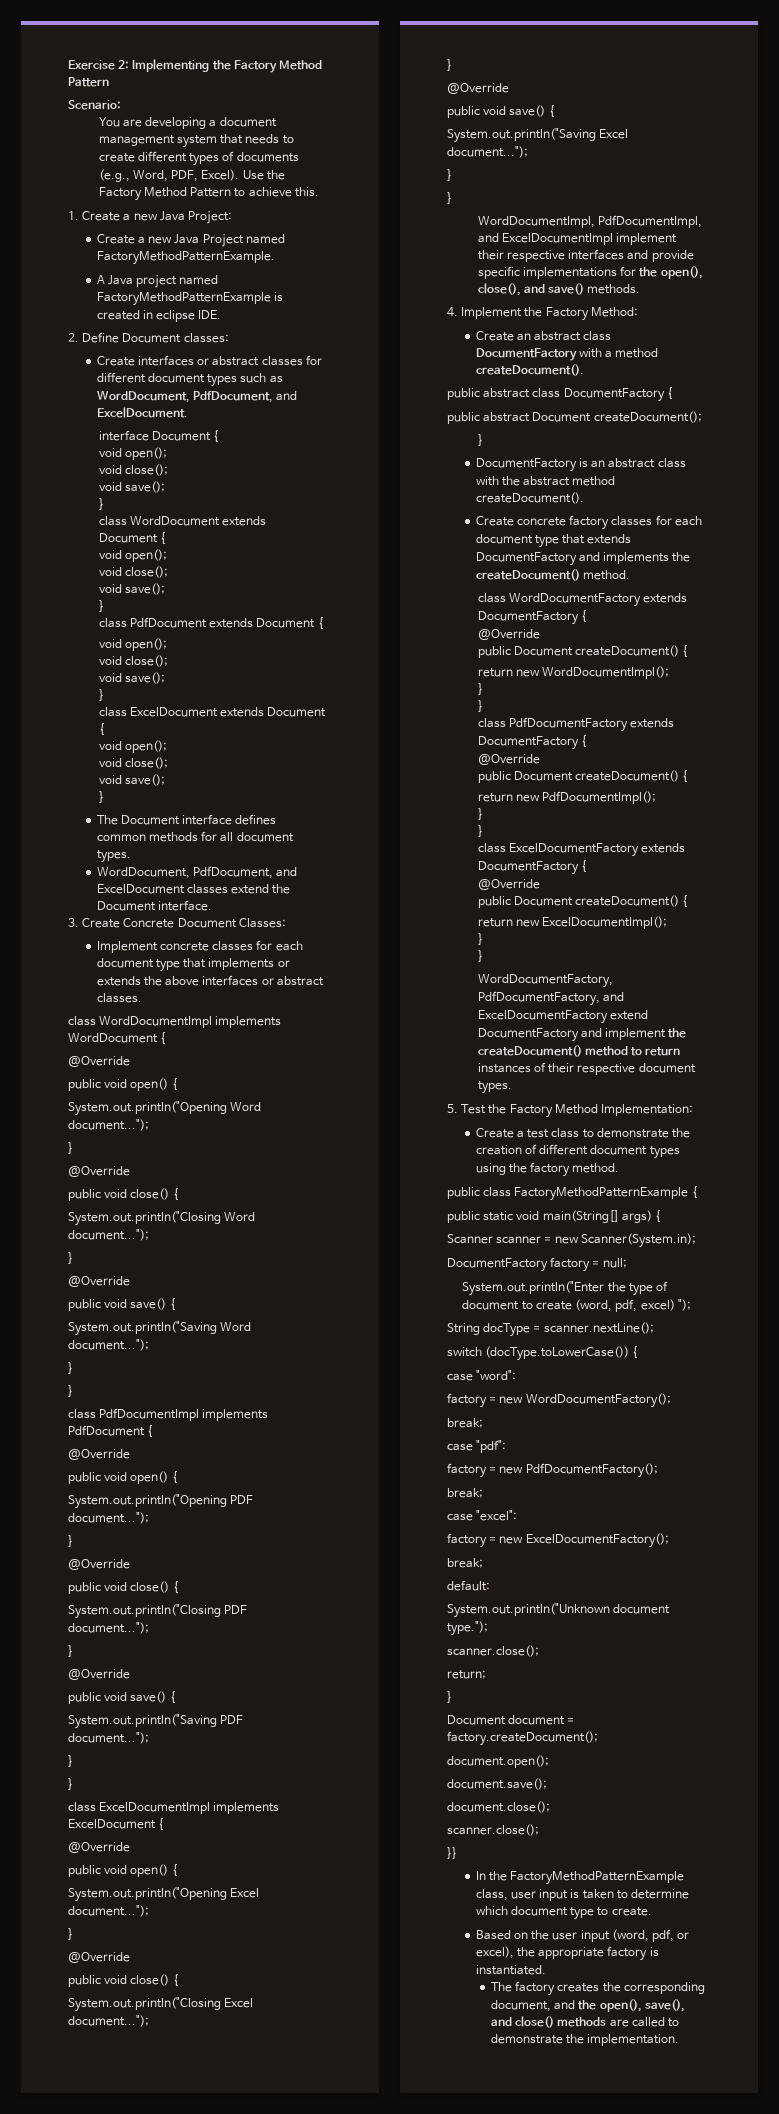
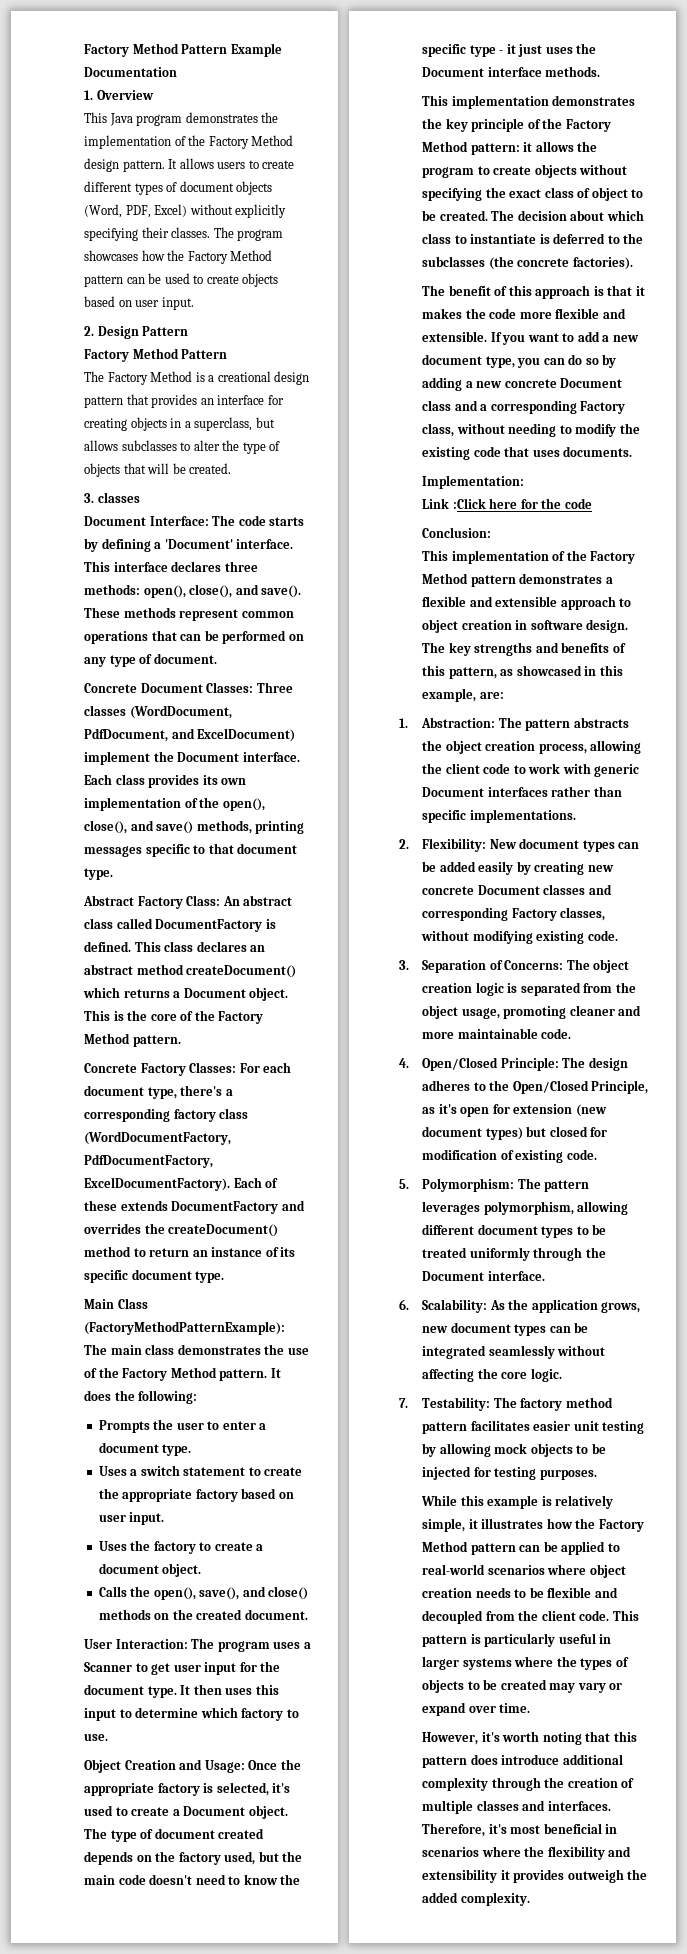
[68,59,323,73] [68,77,109,87] [68,100,121,110] [98,117,277,129] [98,134,280,148] Exercise 2: Implementing the Factory Method Pattern // Scenario: // You are developing a document management system that needs -> [84,43,282,57] [84,67,178,77] [84,90,154,100] [84,112,279,126] [84,135,294,149] [84,158,246,172] Factory Method Pattern Example Documentation // 1. Overview // This Java program demonstrates the implementation of the Factory Method design pattern. It allows users
[236,152,299,162] [98,169,285,182] [98,187,319,201] [68,211,233,224] [96,234,285,247] [96,251,275,265] [96,275,219,288] [96,292,283,306] [96,310,222,322] [68,332,229,343] [96,355,322,366] [96,372,283,387] [96,391,298,403] [96,407,188,418] [98,430,219,442] [98,447,168,460] [98,464,169,476] [98,481,166,493] [98,498,104,510] [98,516,267,526] [98,532,166,544] [98,549,168,562] [98,566,169,578] [98,583,166,595] [98,600,104,612] [98,617,323,629] [98,638,168,651] [98,655,169,667] [98,672,166,684] [98,689,104,701] [98,707,327,717] [98,723,104,735] [98,740,168,753] [98,757,169,769] [98,774,166,786] [98,791,104,803] [96,814,277,825] [96,831,294,842] [96,850,131,863] [96,866,298,879] [96,884,291,894] [96,900,212,911] [68,918,286,928] [96,940,303,953] [96,958,290,972] [96,975,324,986] [96,993,142,1003] [68,1016,282,1028] [68,1032,166,1044] [68,1056,130,1067] [68,1078,177,1091] [68,1101,262,1116] [68,1119,149,1131] [68,1142,73,1154] [68,1166,130,1177] [68,1188,178,1201] [68,1211,256,1226] [68,1229,149,1241] [68,1252,73,1264] [68,1276,130,1287] [68,1298,175,1311] [68,1321,252,1336] [68,1339,149,1351] [68,1362,73,1374] [68,1385,73,1397] [68,1408,269,1421] [68,1425,153,1437] [68,1449,130,1460] [68,1471,177,1484] [68,1494,254,1509] [68,1512,149,1524] [68,1535,73,1547] [68,1559,130,1570] [68,1581,178,1594] [68,1604,248,1619] [68,1622,149,1634] [68,1645,73,1657] [68,1669,130,1680] [68,1691,175,1704] [68,1714,244,1729] [68,1732,149,1744] [68,1755,73,1767] [68,1778,73,1790] [68,1802,280,1814] [68,1818,164,1830] [68,1842,130,1853] [68,1864,177,1877] [68,1887,260,1902] [68,1905,149,1917] [68,1928,73,1940] [68,1952,130,1963] [68,1974,178,1987] [68,1997,254,2012] [68,2015,149,2027] [447,59,452,71] [447,83,509,94] [447,105,554,118] [447,128,629,143] [447,146,528,158] [447,169,452,181] [447,192,452,204] [477,215,703,228] [477,233,678,245] [477,249,694,262] [477,266,637,279] documents (e.g., Word, PDF, Excel). Use the Factory Method Pattern to achieve this. // 1. Create a new Java Project: // Create a new Java Project named FactoryMethodPatternExample. // A Java project named FactoryMethodPatternExample is created in eclipse IDE. // 2. Define Document classes: // Create interfaces or abstract classes for different document types such as WordDocument, PdfDocument, and ExcelDocument. // interface Document { // void open(); // void close(); // void save(); // } // class WordDocument extends Document { // void open(); // void close(); // void save(); // } // class PdfDocument extends Document { // void open(); // void close(); // void save(); // } // class ExcelDocument extends Document { // void open(); // void close(); // void save(); // } // The Document interface defines common methods for all document types. // WordDocument, PdfDocument, and ExcelDocument classes extend the Document interface. // 3. Create Concrete Document Classes: // Implement concrete classes for each document type that implements or extends the above interfaces or abstract classes. // class WordDocumentImpl implements WordDocument { // @Override // public void open() { // System.out.println("Opening Word document..."); // } // @Override // public void close() { // System.out.println("Closing Word document..."); // } // @Override // public void save() { // System.out.println("Saving Word document..."); // } // } // class PdfDocumentImpl implements PdfDocument { // @Override // public void open() { // System.out.println("Opening PDF document..."); // } // @Override // public void close() { // System.out.println("Closing PDF document..."); // } // @Override // public void save() { // System.out.println("Saving PDF document..."); // } // } // class ExcelDocumentImpl implements ExcelDocument { // @Override // public void open() { // System.out.println("Opening Excel document..."); // } // @Override // public void close() { // System.out.println("Closing Excel document..."); // } // @Override // public void save() { // System.out.println("Saving Excel document..."); // } // } // WordDocumentImpl, PdfDocumentImpl, and ExcelDocumentImpl implement their respective interfaces and provide specific implementations for -> [179,181,273,195] [84,204,287,218] [84,227,284,241] [84,250,273,264] [84,273,279,287] [84,296,194,310] [84,326,189,339] [84,348,228,362] [84,371,310,385] [84,394,284,408] [84,417,275,431] [84,440,281,454] [84,463,232,477] [84,492,140,503] [84,515,305,526] [84,538,294,552] [84,561,258,572] [84,584,302,598] [84,607,294,621] [84,630,304,644] [84,653,217,667] [84,682,293,693] [84,705,232,719] [84,728,296,742] [84,751,300,765] [84,774,247,788] [84,797,198,811] document objects (Word, PDF, Excel) without explicitly specifying their classes. The program showcases how the Factory Method pattern can be used to create objects based on user input. // 2. Design Pattern // Factory Method Pattern // The Factory Method is a creational design pattern that provides an interface for creating objects in a superclass, but allows subclasses to alter the type of objects that will be created. // 3. classes // Document Interface: The code starts by defining a 'Document' interface. This interface declares three methods: open(), close(), and save(). These methods represent common operations that can be performed on any type of document. // Concrete Document Classes: Three classes (WordDocument, PdfDocument, and ExcelDocument) implement the Document interface. Each class provides its own implementation of
[587,284,641,294] [447,307,638,321] [475,331,612,341] [475,348,659,361] [475,364,584,376] [447,387,672,402] [447,411,702,424] [477,434,483,446] [475,458,686,472] [475,476,616,486] [475,492,584,504] [475,515,702,530] [475,534,632,548] [475,552,691,566] [475,569,630,581] [477,593,688,607] [477,610,587,625] [477,629,540,640] [477,645,688,658] [477,666,670,679] [477,683,483,695] [477,700,483,712] [477,717,675,732] [477,735,587,750] [477,754,540,765] [477,770,688,783] [477,791,657,804] [477,808,483,820] [477,825,483,837] [477,843,686,857] [477,860,587,875] [477,879,540,890] [477,895,688,908] [477,916,668,929] [477,933,483,945] [477,950,483,962] [477,974,613,988] [477,991,625,1006] [477,1010,649,1024] [477,1028,667,1042] methods. // 4. Implement the Factory Method: // Create an abstract class DocumentFactory with a method createDocument(). // public abstract class DocumentFactory { // public abstract Document createDocument(); // } // DocumentFactory is an abstract class with the abstract method createDocument(). // Create concrete factory classes for each document type that extends DocumentFactory and implements the createDocument() method. // class WordDocumentFactory extends DocumentFactory { // @Override // public Document createDocument() { // return new WordDocumentImpl(); // } // } // class PdfDocumentFactory extends DocumentFactory { // @Override // public Document createDocument() { // return new PdfDocumentImpl(); // } // } // class ExcelDocumentFactory extends DocumentFactory { // @Override // public Document createDocument() { // return new ExcelDocumentImpl(); // } // } // WordDocumentFactory, PdfDocumentFactory, and ExcelDocumentFactory extend DocumentFactory and implement -> [196,820,305,834] [84,843,298,857] [84,868,114,880] [83,895,293,909] [84,918,276,932] [84,941,266,952] [84,964,297,978] [83,987,289,1001] [84,1010,264,1024] [84,1033,181,1047] [84,1062,292,1076] [84,1085,233,1099] [84,1108,249,1122] [84,1131,232,1145] [84,1154,214,1168] [84,1177,279,1191] [84,1200,305,1214] [84,1223,142,1234] methods, printing messages specific to that document type. // Abstract Factory Class: An abstract class called DocumentFactory is defined. This class declares an abstract method createDocument() which returns a Document object. This is the core of the Factory Method pattern. // Concrete Factory Classes: For each document type, there's a corresponding factory class (WordDocumentFactory, PdfDocumentFactory, ExcelDocumentFactory). Each of these extends DocumentFactory and overrides
[477,1062,696,1075] [477,1081,512,1094] [447,1104,694,1118] [475,1128,691,1138] [475,1144,680,1159] [475,1162,620,1177] [447,1186,697,1201] [447,1210,661,1223] [447,1233,696,1248] [447,1257,627,1272] [462,1281,669,1296] [462,1299,691,1312] [447,1322,654,1337] [447,1346,638,1361] [447,1370,517,1381] [447,1393,671,1408] [447,1418,483,1428] [447,1440,507,1453] [447,1463,658,1478] [447,1488,483,1498] [447,1510,518,1521] [447,1533,669,1548] [447,1558,483,1568] [447,1580,490,1591] [447,1603,671,1618] [447,1621,488,1636] [447,1645,539,1657] [447,1670,486,1679] [447,1691,452,1703] [447,1715,575,1725] [447,1731,598,1746] [447,1755,549,1768] [447,1778,547,1790] [447,1801,550,1813] [447,1824,539,1836] [447,1847,457,1859] [475,1871,685,1885] [475,1889,690,1901] [475,1906,652,1920] [475,1929,690,1942] [475,1946,659,1961] [475,1965,546,1975] [490,1981,705,1996] [490,2000,576,2012] instances of their respective document types. // 5. Test the Factory Method Implementation: // Create a test class to demonstrate the creation of different document types using the factory method. // public class FactoryMethodPatternExample { // public static void main(String[] args) { // Scanner scanner = new Scanner(System.in); // DocumentFactory factory = null; // System.out.println("Enter the type of document to create (word, pdf, excel) "); // String docType = scanner.nextLine(); // switch (docType.toLowerCase()) { // case "word": // factory = new WordDocumentFactory(); // break; // case "pdf": // factory = new PdfDocumentFactory(); // break; // case "excel": // factory = new ExcelDocumentFactory(); // break; // default: // System.out.println("Unknown document type."); // scanner.close(); // return; // } // Document document = factory.createDocument(); // document.open(); // document.save(); // document.close(); // scanner.close(); // }} // In the FactoryMethodPatternExample class, user input is taken to determine which document type to create. // Based on the user input (word, pdf, or excel), the appropriate factory is instantiated. // The factory creates the corresponding document, and -> [192,1247,296,1257] [84,1269,225,1283] [84,1298,148,1309] [84,1321,286,1335] [84,1344,309,1355] [84,1367,281,1381] [84,1390,198,1404] [98,1419,267,1433] [98,1442,192,1456] [98,1465,303,1476] [98,1488,294,1502] [98,1512,165,1525] [98,1540,264,1554] [98,1563,202,1577] [98,1586,127,1597] an instance of its specific document type. // Main Class (FactoryMethodPatternExample): The main class demonstrates the use of the Factory Method pattern. It does the following: // Prompts the user to enter a document type. // Uses a switch statement to create the appropriate factory based on user input. // Uses the factory to create a document object. // Calls
[609,2017,680,2027] [490,2034,680,2046] are called to demonstrate the implementation. -> [154,1609,308,1620] [84,1638,311,1652] [84,1661,281,1675] [84,1684,279,1698] [84,1707,299,1721] [84,1733,109,1741] [84,1759,301,1773] [84,1782,291,1796] [84,1805,288,1819] [84,1828,265,1842] [84,1851,303,1865] [84,1874,301,1885] [422,43,597,57] [422,66,601,77] [422,95,636,109] [422,118,611,132] [422,141,598,155] [422,164,628,178] [422,187,644,201] [422,210,644,221] [422,233,644,244] [422,256,633,270] [422,285,645,299] [422,308,626,319] [422,331,639,345] [422,354,617,368] [422,377,623,391] [422,400,626,414] [422,423,640,437] [422,446,633,460] [422,475,525,489] [422,498,592,509] [422,527,492,538] [422,550,636,564] [422,573,613,587] [422,596,632,610] [422,619,629,633] [422,642,626,656] [422,665,623,679] [422,688,504,702] [399,717,629,731] [422,740,642,754] [422,763,640,777] [422,786,622,797] [422,809,576,823] [399,838,640,852] [422,861,614,875] [422,884,612,895] [422,907,606,921] [421,930,618,944] [399,959,630,973] [422,982,636,996] [422,1005,642,1019] [422,1028,572,1039] [399,1057,628,1071] [422,1080,649,1094] [422,1104,607,1117] [422,1126,608,1140] [422,1149,597,1163] [399,1178,590,1192] [422,1201,629,1215] [422,1224,607,1238] [422,1247,606,1261] [422,1271,545,1281] [399,1299,641,1313] [422,1322,589,1336] [422,1345,606,1359] [422,1368,562,1382] [399,1397,613,1411] [422,1420,645,1434] [422,1443,606,1457] [422,1466,597,1480] [421,1495,614,1509] [422,1518,644,1532] [422,1541,620,1555] [422,1564,626,1578] [422,1587,618,1598] [422,1610,639,1624] [422,1633,612,1647] [422,1656,629,1670] [422,1679,623,1693] [422,1702,531,1716] [422,1731,637,1745] [422,1754,623,1768] [422,1777,635,1791] [422,1800,611,1814] [422,1823,618,1837] [422,1846,632,1860] [422,1869,648,1883] [422,1892,530,1906] on the created document. // User Interaction: The program uses a Scanner to get user input for the document type. It then uses this input to determine which factory to use. // Object Creation and Usage: Once the appropriate factory is selected, it's used to create a Document object. The type of document created depends on the factory used, but the main code doesn't need to know the specific type - it just uses the Document interface methods. // This implementation demonstrates the key principle of the Factory Method pattern: it allows the program to create objects without specifying the exact class of object to be created. The decision about which class to instantiate is deferred to the subclasses (the concrete factories). // The benefit of this approach is that it makes the code more flexible and extensible. If you want to add a new document type, you can do so by adding a new concrete Document class and a corresponding Factory class, without needing to modify the existing code that uses documents. // Implementation: // Link :Click here for the code // Conclusion: // This implementation of the Factory Method pattern demonstrates a flexible and extensible approach to object creation in software design. The key strengths and benefits of this pattern, as showcased in this example, are: // 1. Abstraction: The pattern abstracts the object creation process, allowing the client code to work with generic Document interfaces rather than specific implementations. // 2. Flexibility: New document types can be added easily by creating new concrete Document classes and corresponding Factory classes, without modifying existing code. // 3. Separation of Concerns: The object creation logic is separated from the object usage, promoting cleaner and more maintainable code. // 4. Open/Closed Principle: The design adheres to the Open/Closed Principle, as it's open for extension (new document types) but closed for modification of existing code. // 5. Polymorphism: The pattern leverages polymorphism, allowing different document types to be treated uniformly through the Document interface. // 6. Scalability: As the application grows, new document types can be integrated seamlessly without affecting the core logic. // 7. Testability: The factory method pattern facilitates easier unit testing by allowing mock objects to be injected for testing purposes. // While this example is relatively simple, it illustrates how the Factory Method pattern can be applied to real-world scenarios where object creation needs to be flexible and decoupled from the client code. This pattern is particularly useful in larger systems where the types of objects to be created may vary or expand over time. // However, it's worth noting that this pattern does introduce additional complexity through the creation of multiple classes and interfaces. Therefore, it's most beneficial in scenarios where the flexibility and extensibility it provides outweigh the added complexity.

